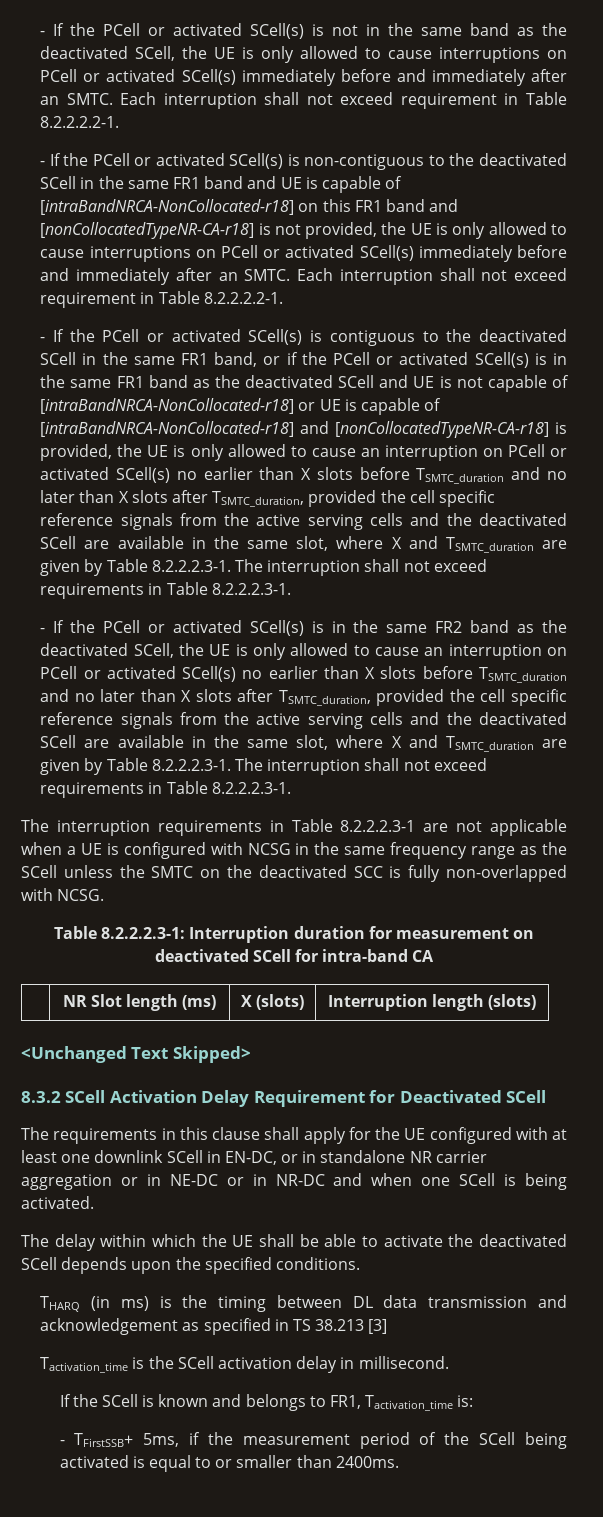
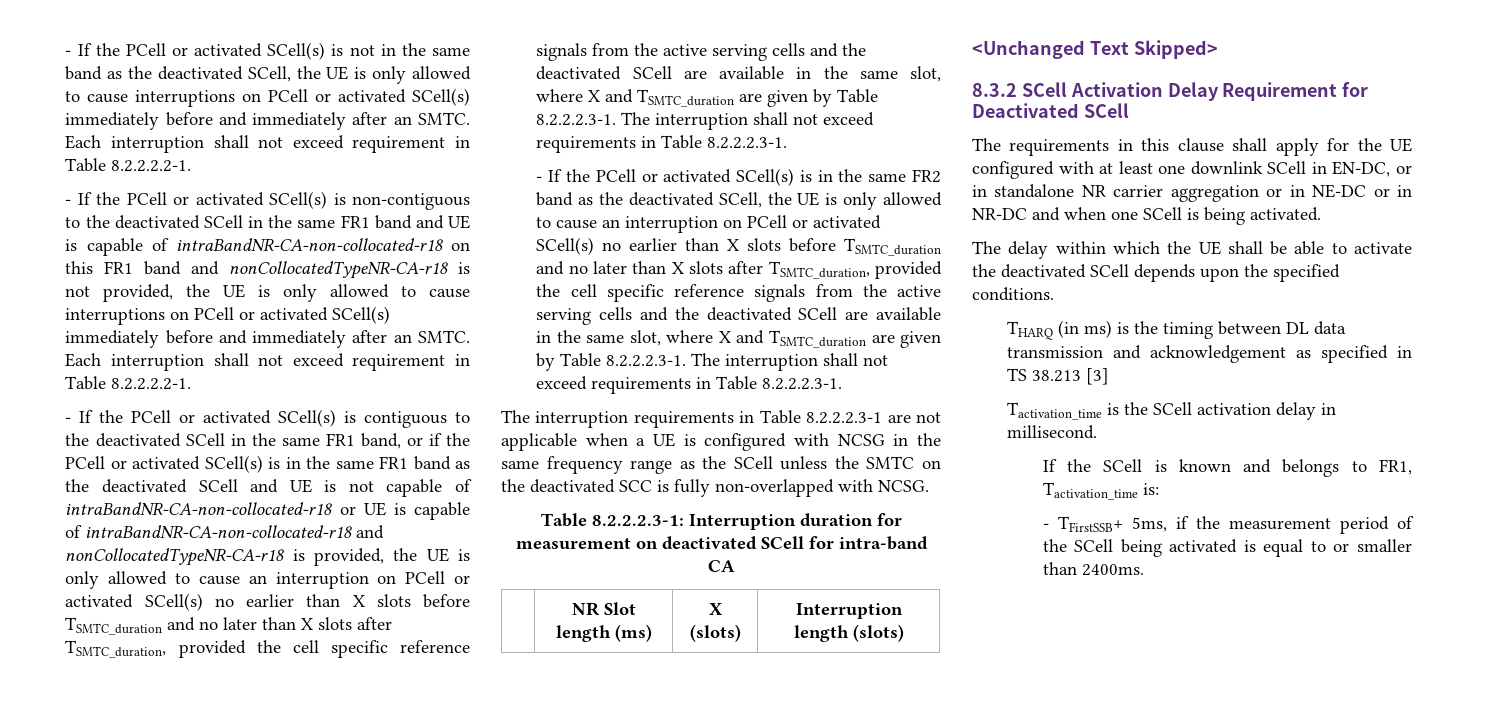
[40,199,295,215] [intraBandNRCA-NonCollocated-r18] -> [175,238,444,251] intraBandNR-CA-non-collocated-r18
[40,222,255,239] [nonCollocatedTypeNR-CA-r18] -> [229,261,450,279] nonCollocatedTypeNR-CA-r18
[40,398,295,414] [intraBandNRCA-NonCollocated-r18] -> [65,502,334,515] intraBandNR-CA-non-collocated-r18
[40,421,550,438] [intraBandNRCA-NonCollocated-r18] and [nonCollocatedTypeNR-CA-r18] -> [85,525,385,539] [65,548,286,566] intraBandNR-CA-non-collocated-r18 and nonCollocatedTypeNR-CA-r18

